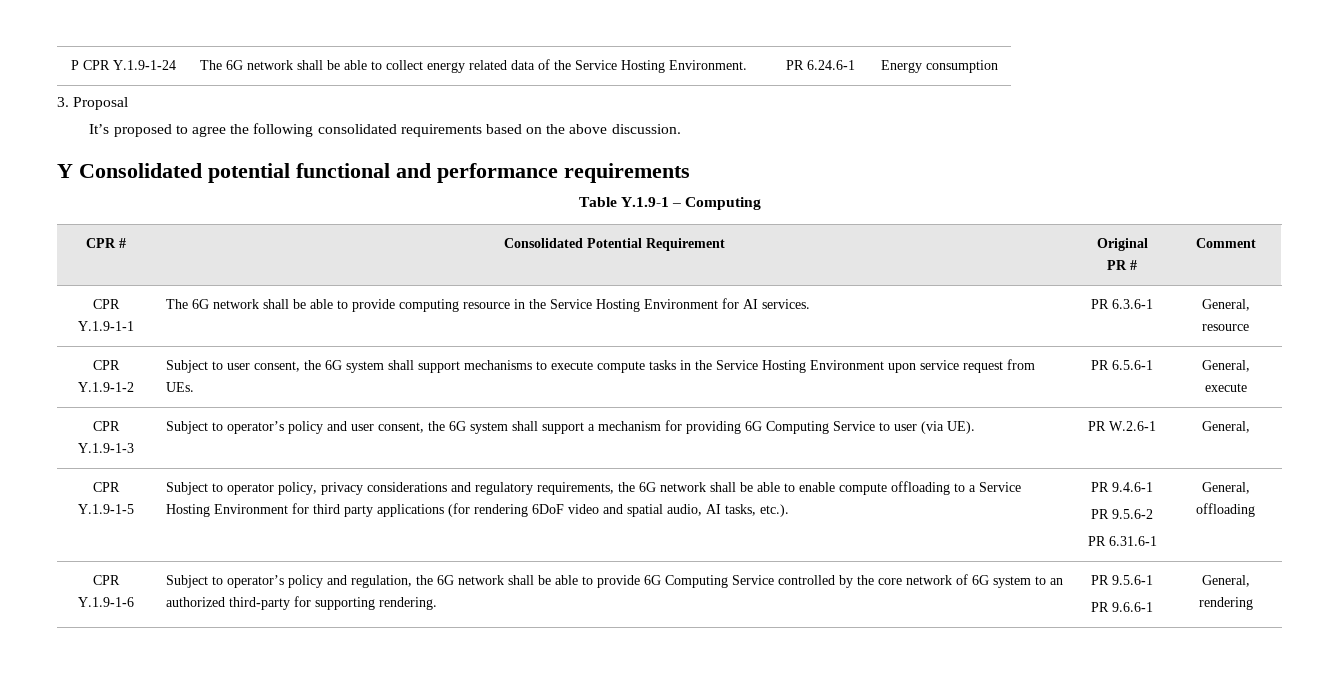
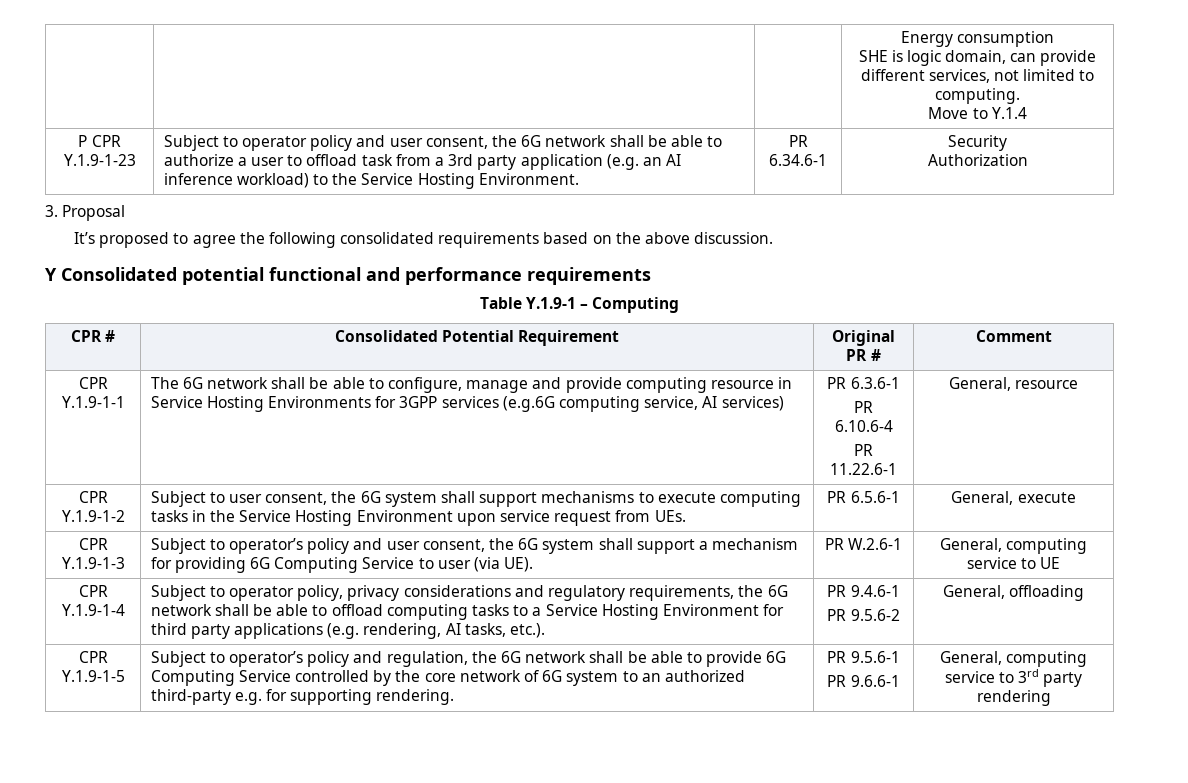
[70,60,176,70] [199,59,550,73] P CPR Y.1.9-1-24 | The 6G network shall be able to collect energy related data of -> [900,31,1055,47] [858,50,1097,66] [860,69,1095,83] [935,88,1020,104] [928,107,1027,119] [78,135,121,147] [63,154,136,166] [163,135,723,151] [163,154,682,170] [163,173,329,188] | | | Energy consumption // SHE is logic domain, can provide different services, not limited to computing. // Move to Y.1.4 // P CPR Y.1.9-1-23 | Subject to operator policy and user consent, the 6G network shall be able to authorize a user to offload task from a 3rd party application (e.g. an AI inference workload) to
[807,60,855,70] [880,60,998,73] 6.24.6-1 | Energy consumption -> [769,154,827,166] [948,135,1007,151] [927,154,1028,166] 6.34.6-1 | Security // Authorization
(348, 304) none -> [388,377,562,393] configure, manage and
[528,298,810,312] [1091,299,1153,309] the Service Hosting Environment for AI services. | PR 6.3.6-1 -> [150,396,784,412] [827,377,900,389] [854,401,873,413] [834,420,893,432] [854,444,873,456] [830,463,897,475] Service Hosting Environments for 3GPP services (e.g.6G computing service, AI services) | PR 6.3.6-1 // PR 6.10.6-4 // PR 11.22.6-1
[596,361,645,373] compute -> [719,491,801,507] computing
[93,482,120,492] [78,504,134,514] // CPR Y.1.9-1-5 -> [1006,538,1088,554] [966,557,1061,569] [78,585,108,597] [61,604,125,616] computing service to UE // CPR Y.1.9-1-4
[798,481,950,495] enable compute offloading -> [331,604,510,620] offload computing tasks
[447,503,702,517] (for rendering 6DoF video and spatial audio, -> [327,623,442,639] (e.g. rendering,
[1087,536,1157,546] // PR 6.31.6-1 -> (900, 615) none
[78,597,134,607] Y.1.9-1-6 -> [61,670,125,682] Y.1.9-1-5
(290, 603) none -> [234,692,262,705] e.g.
(1250, 581) none -> [1006,651,1088,667] [944,669,1083,687] computing service to 3rd party

